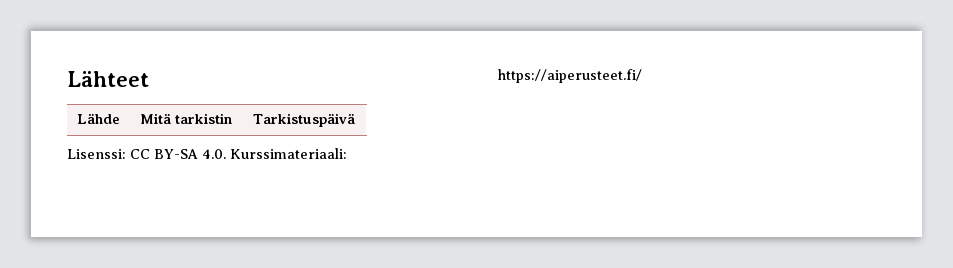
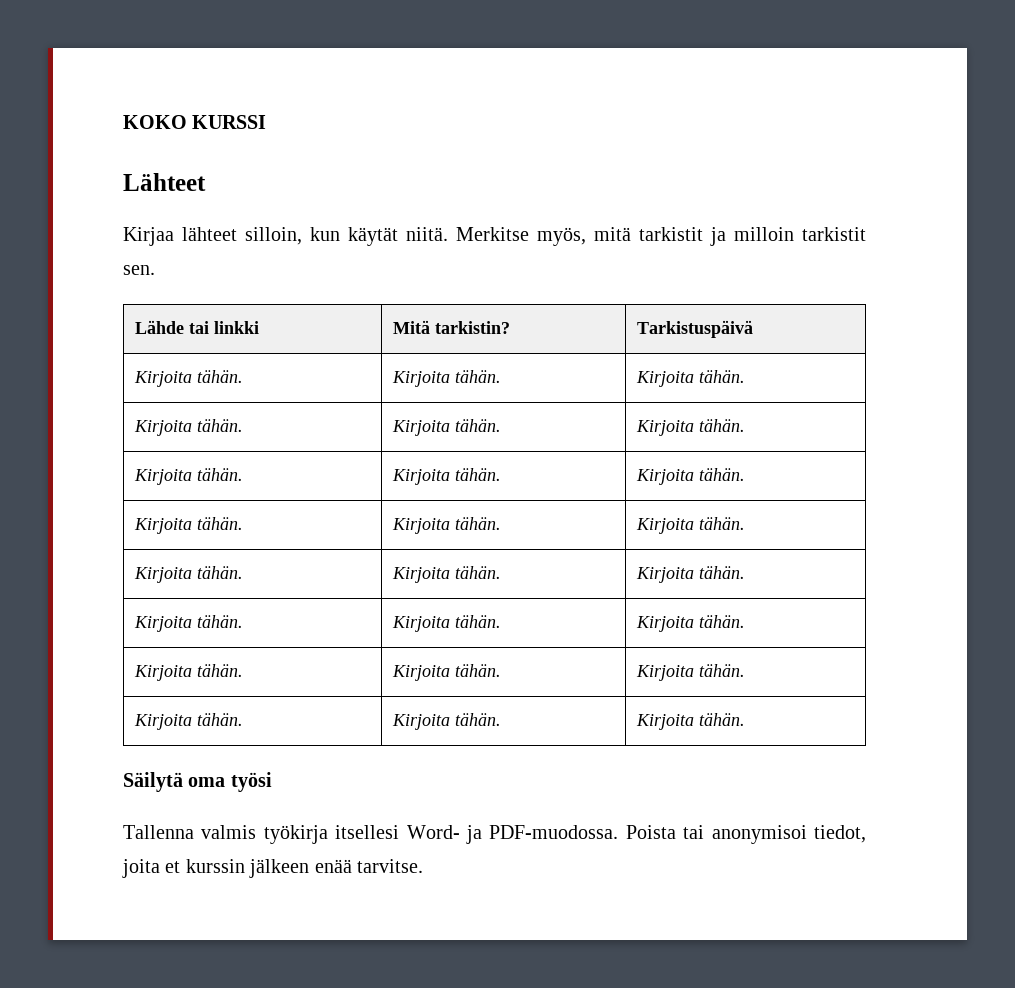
(67, 79) none -> [123,115,267,129] KOKO KURSSI //
(149, 79) none -> [123,227,866,246] [123,265,155,275] // Kirjaa lähteet silloin, kun käytät niitä. Merkitse myös, mitä tarkistit ja milloin tarkistit sen.
(120, 119) none -> [188,321,259,334] tai linkki
[174,113,232,124] tarkistin -> [434,321,510,334] tarkistin?
[67,148,347,159] [498,69,642,83] // Lisenssi: CC BY-SA 4.0. Kurssimateriaali: https://aiperusteet.fi/ -> [133,370,243,387] [391,370,501,387] [635,370,745,387] [133,419,243,436] [391,419,501,436] [635,419,745,436] [133,468,243,485] [391,468,501,485] [635,468,745,485] [133,517,243,534] [391,517,501,534] [635,517,745,534] [133,566,243,583] [391,566,501,583] [635,566,745,583] [133,615,243,632] [391,615,501,632] [635,615,745,632] [133,664,243,681] [391,664,501,681] [635,664,745,681] [133,713,243,730] [391,713,501,730] [635,713,745,730] [123,772,272,792] [123,825,866,844] [122,859,423,878] // Kirjoita tähän. | Kirjoita tähän. | Kirjoita tähän. // Kirjoita tähän. | Kirjoita tähän. | Kirjoita tähän. // Kirjoita tähän. | Kirjoita tähän. | Kirjoita tähän. // Kirjoita tähän. | Kirjoita tähän. | Kirjoita tähän. // Kirjoita tähän. | Kirjoita tähän. | Kirjoita tähän. // Kirjoita tähän. | Kirjoita tähän. | Kirjoita tähän. // Kirjoita tähän. | Kirjoita tähän. | Kirjoita tähän. // Kirjoita tähän. | Kirjoita tähän. | Kirjoita tähän. // Säilytä oma työsi // Tallenna valmis työkirja itsellesi Word- ja PDF-muodossa. Poista tai anonymisoi tiedot, joita et kurssin jälkeen enää tarvitse.

